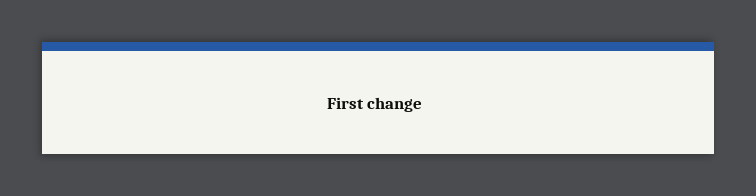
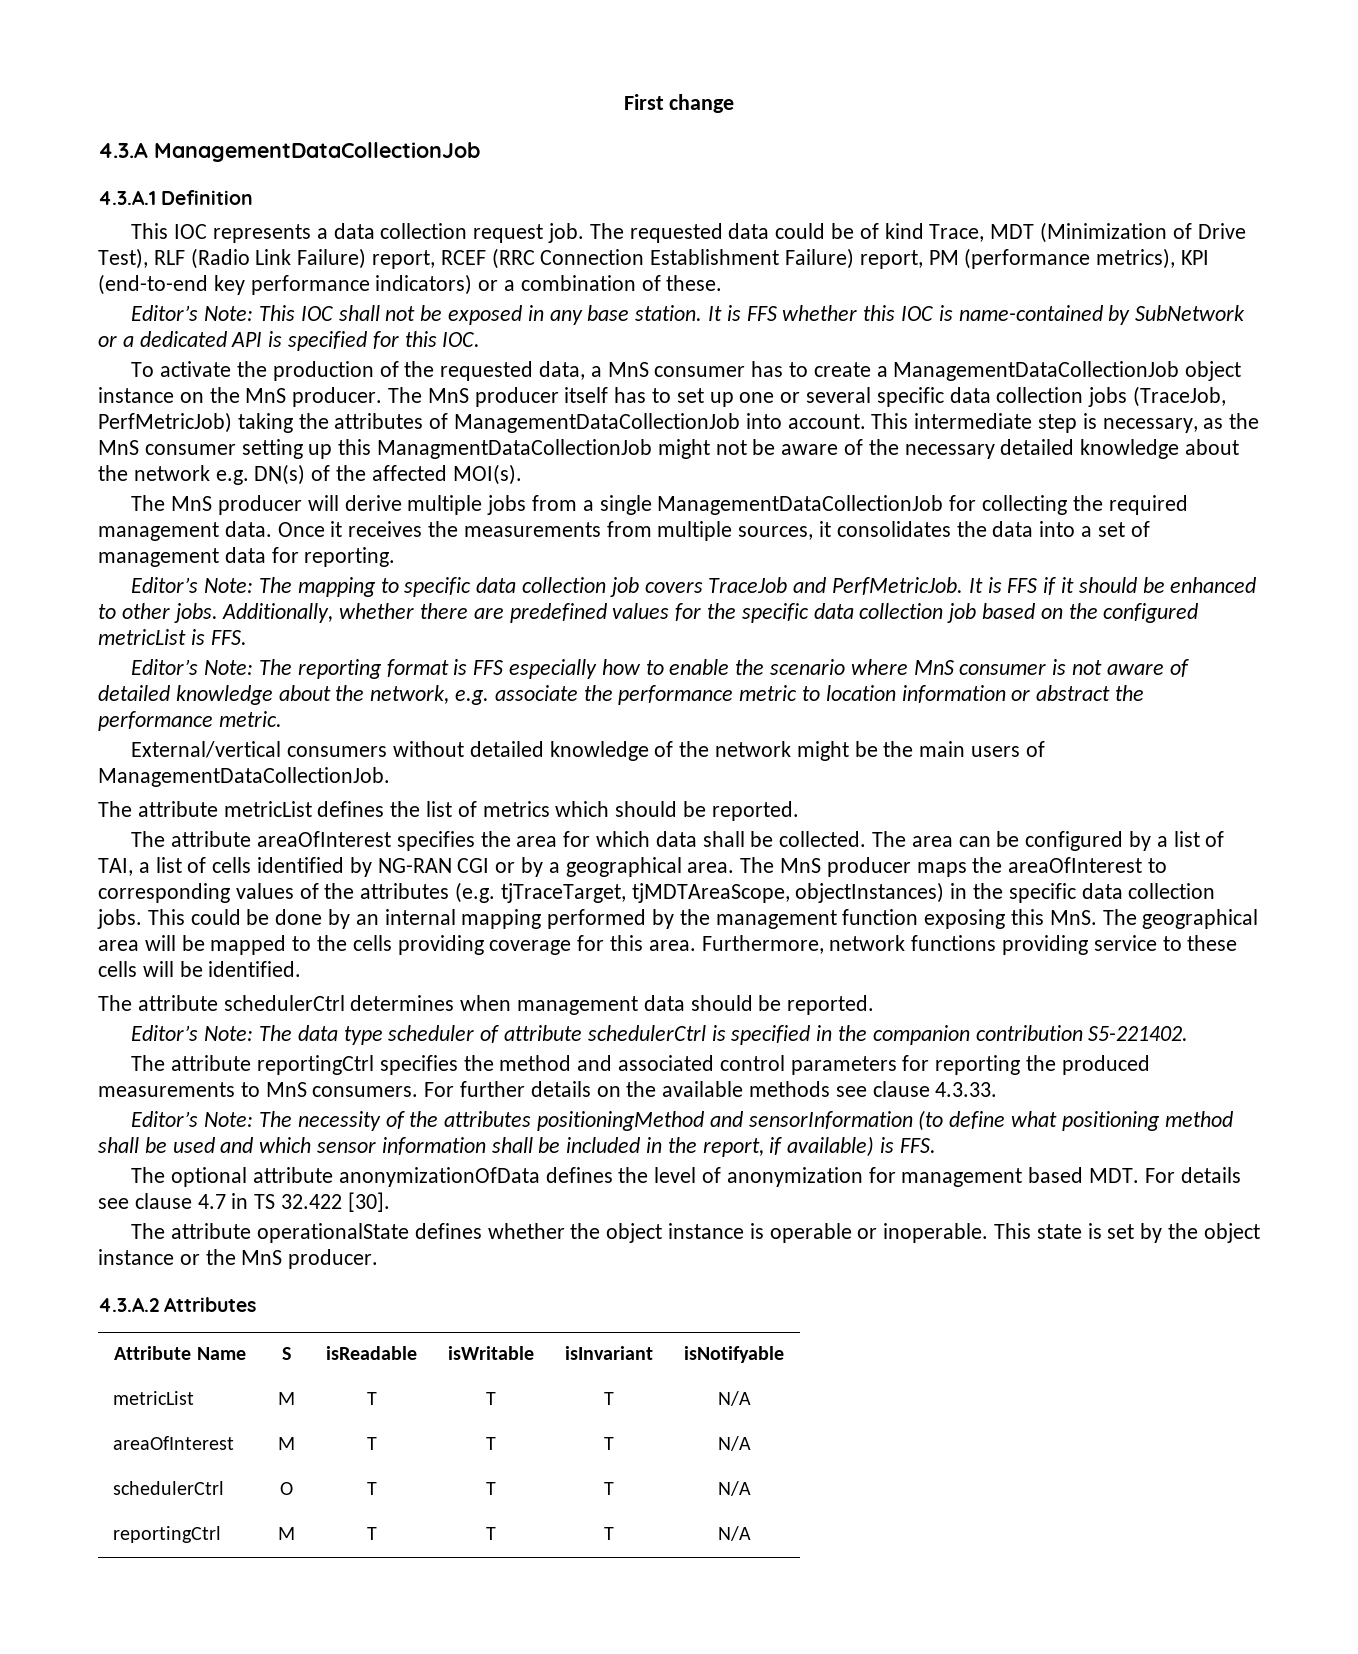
(423, 104) none -> [98,142,480,162] [98,190,254,205] [131,222,1246,243] [98,248,1210,269] [98,274,723,295] [131,305,1246,325] [98,331,481,351] [131,361,1242,381] [98,386,1227,407] [98,412,1260,433] [98,439,1240,459] [98,464,522,485] [131,495,1188,515] [98,521,1150,541] [98,547,396,567] [131,577,1257,597] [98,603,1199,623] [98,629,247,645] [131,659,1189,679] [98,685,1145,705] [98,711,282,731] [131,741,1045,761] [98,767,390,787] [98,801,799,821] [131,831,1225,851] [98,857,1168,877] [98,882,1216,903] [97,909,1259,929] [98,935,1238,955] [98,961,302,977] [98,995,875,1015] [131,1025,1189,1045] [131,1055,1150,1075] [98,1081,998,1097] [131,1110,1233,1131] [98,1136,936,1157] [131,1167,1241,1187] [98,1192,390,1212] [131,1223,1260,1243] [98,1249,379,1269] [98,1297,257,1312] [114,1346,246,1360] [281,1347,291,1360] [326,1346,417,1360] [448,1346,534,1360] [565,1346,653,1360] [684,1346,784,1363] [113,1391,195,1405] [277,1392,295,1405] [366,1392,377,1405] [486,1392,496,1405] [604,1392,614,1405] [717,1391,751,1406] [113,1436,235,1450] [277,1437,295,1450] [366,1437,377,1450] [486,1437,496,1450] [604,1437,614,1450] [717,1436,751,1451] [113,1481,225,1495] [279,1482,293,1495] [366,1482,377,1495] [486,1482,496,1495] [604,1482,614,1495] [717,1481,751,1496] [113,1526,222,1543] [277,1527,295,1540] [366,1527,377,1540] [486,1527,496,1540] [604,1527,614,1540] [717,1526,751,1541] // 4.3.A ManagementDataCollectionJob // 4.3.A.1 Definition // This IOC represents a data collection request job. The requested data could be of kind Trace, MDT (Minimization of Drive Test), RLF (Radio Link Failure) report, RCEF (RRC Connection Establishment Failure) report, PM (performance metrics), KPI (end-to-end key performance indicators) or a combination of these. // Editor’s Note: This IOC shall not be exposed in any base station. It is FFS whether this IOC is name-contained by SubNetwork or a dedicated API is specified for this IOC. // To activate the production of the requested data, a MnS consumer has to create a ManagementDataCollectionJob object instance on the MnS producer. The MnS producer itself has to set up one or several specific data collection jobs (TraceJob, PerfMetricJob) taking the attributes of ManagementDataCollectionJob into account. This intermediate step is necessary, as the MnS consumer setting up this ManagmentDataCollectionJob might not be aware of the necessary detailed knowledge about the network e.g. DN(s) of the affected MOI(s). // The MnS producer will derive multiple jobs from a single ManagementDataCollectionJob for collecting the required management data. Once it receives the measurements from multiple sources, it consolidates the data into a set of management data for reporting. // Editor’s Note: The mapping to specific data collection job covers TraceJob and PerfMetricJob. It is FFS if it should be enhanced to other jobs. Additionally, whether there are predefined values for the specific data collection job based on the configured metricList is FFS. // Editor’s Note: The reporting format is FFS especially how to enable the scenario where MnS consumer is not aware of detailed knowledge about the network, e.g. associate the performance metric to location information or abstract the performance metric. // External/vertical consumers without detailed knowledge of the network might be the main users of ManagementDataCollectionJob. // The attribute metricList defines the list of metrics which should be reported. // The attribute areaOfInterest specifies the area for which data shall be collected. The area can be configured by a list of TAI, a list of cells identified by NG-RAN CGI or by a geographical area. The MnS producer maps the areaOfInterest to corresponding values of the attributes (e.g. tjTraceTarget, tjMDTAreaScope, objectInstances) in the specific data collection jobs. This could be done by an internal mapping performed by the management function exposing this MnS. The geographical area will be mapped to the cells providing coverage for this area. Furthermore, network functions providing service to these cells will be identified. // The attribute schedulerCtrl determines when management data should be reported. // Editor’s Note: The data type scheduler of attribute schedulerCtrl is specified in the companion contribution S5-221402. // The attribute reportingCtrl specifies the method and associated control parameters for reporting the produced measurements to MnS consumers. For further details on the available methods see clause 4.3.33. // Editor’s Note: The necessity of the attributes positioningMethod and sensorInformation (to define what positioning method shall be used and which sensor information shall be included in the report, if available) is FFS. // The optional attribute anonymizationOfData defines the level of anonymization for management based MDT. For details see clause 4.7 in TS 32.422 [30]. // The attribute operationalState defines whether the object instance is operable or inoperable. This state is set by the object instance or the MnS producer. // 4.3.A.2 Attributes // Attribute Name | S | isReadable | isWritable | isInvariant | isNotifyable // metricList | M | T | T | T | N/A // areaOfInterest | M | T | T | T | N/A // schedulerCtrl | O | T | T | T | N/A // reportingCtrl | M | T | T | T | N/A

